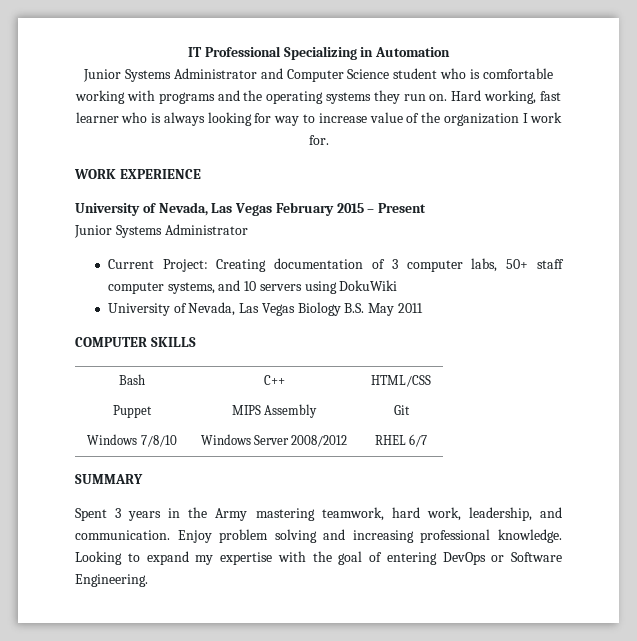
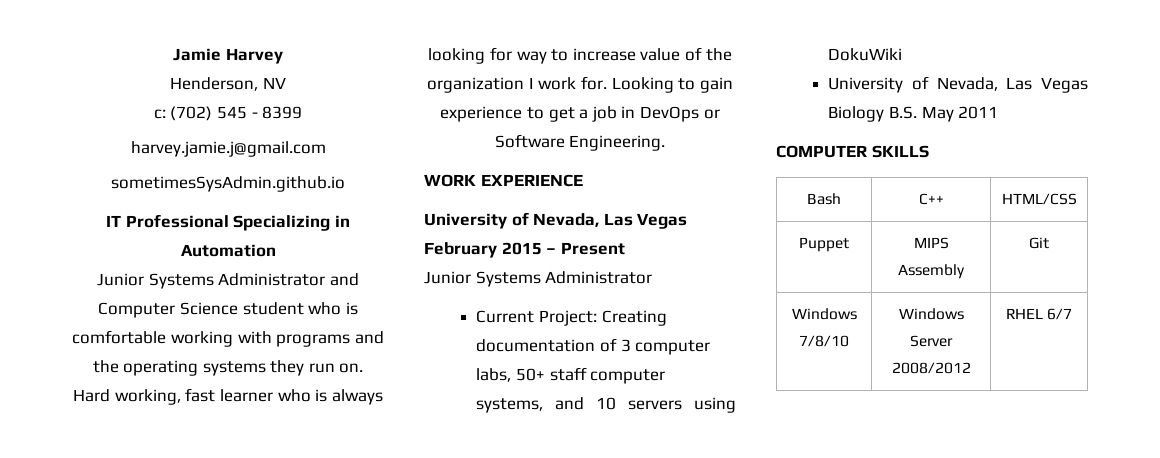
(187, 52) none -> [173,48,283,64] [170,77,286,91] [153,106,303,121] [130,141,326,157] [111,176,345,192] Jamie Harvey // Henderson, NV // c: (702) 545 - 8399 // harvey.jamie.j@gmail.com // sometimesSysAdmin.github.io //
(329, 140) none -> [611,77,733,93] [440,106,720,122] [494,134,666,151] Looking to gain experience to get a job in DevOps or Software Engineering.
[75,474,143,484] [75,507,562,521] [75,529,562,543] [75,551,562,565] [75,574,148,587] // SUMMARY // Spent 3 years in the Army mastering teamwork, hard work, leadership, and communication. Enjoy problem solving and increasing professional knowledge. Looking to expand my expertise with the goal of entering DevOps or Software Engineering. -> (1073, 314) none

